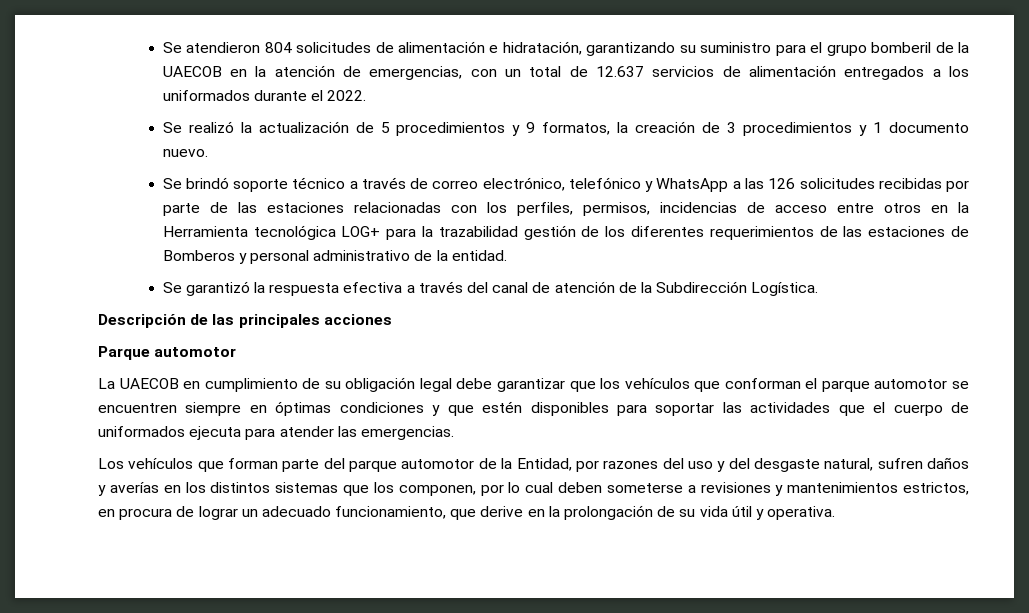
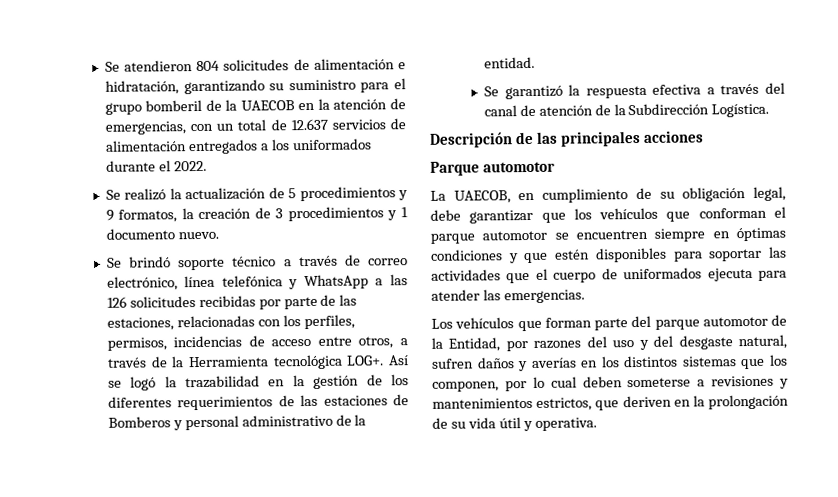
[568,177,641,189] telefónico -> [184,275,283,288] línea telefónica
[266,202,344,213] estaciones -> [106,317,174,331] estaciones,
[883,202,970,213] [162,225,518,240] otros en la Herramienta tecnológica LOG+ para la trazabilidad -> [358,336,408,349] [106,354,409,370] [107,375,305,391] otros, a través de la Herramienta tecnológica LOG+. Así se logó la trazabilidad en la
[119,378,179,389] UAECOB -> [453,190,511,204] UAECOB,
[419,378,452,392] legal -> [753,186,786,201] legal,
[98,506,524,520] en procura de lograr un adecuado funcionamiento, que derive -> [595,395,672,411] que deriven

